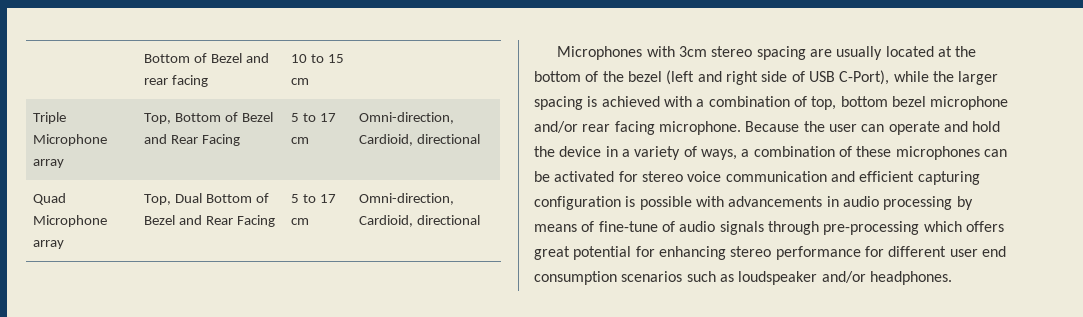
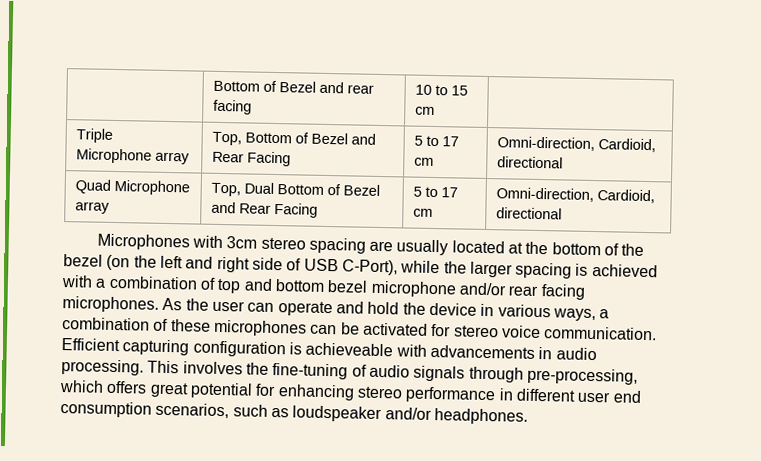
[666,70,695,85] (left -> [106,254,183,271] (on the left
[811,96,837,110] top, -> [217,278,273,294] top and
[658,121,800,135] microphone. Because -> [62,296,183,313] microphones. As
[621,146,697,160] a variety of -> [497,304,551,318] various
[725,171,915,182] communication and efficient -> [544,326,658,341] [61,338,120,352] communication. Efficient
[639,196,692,210] possible -> [305,342,394,357] achieveable
[883,196,973,210] [534,221,658,232] processing by means of fine-tune -> [61,359,349,380] processing. This involves the fine-tuning
[823,221,920,235] pre-processing -> [526,367,638,385] pre-processing,
[864,246,884,257] for -> [498,388,514,401] in
[621,271,683,282] scenarios -> [155,402,230,419] scenarios,

